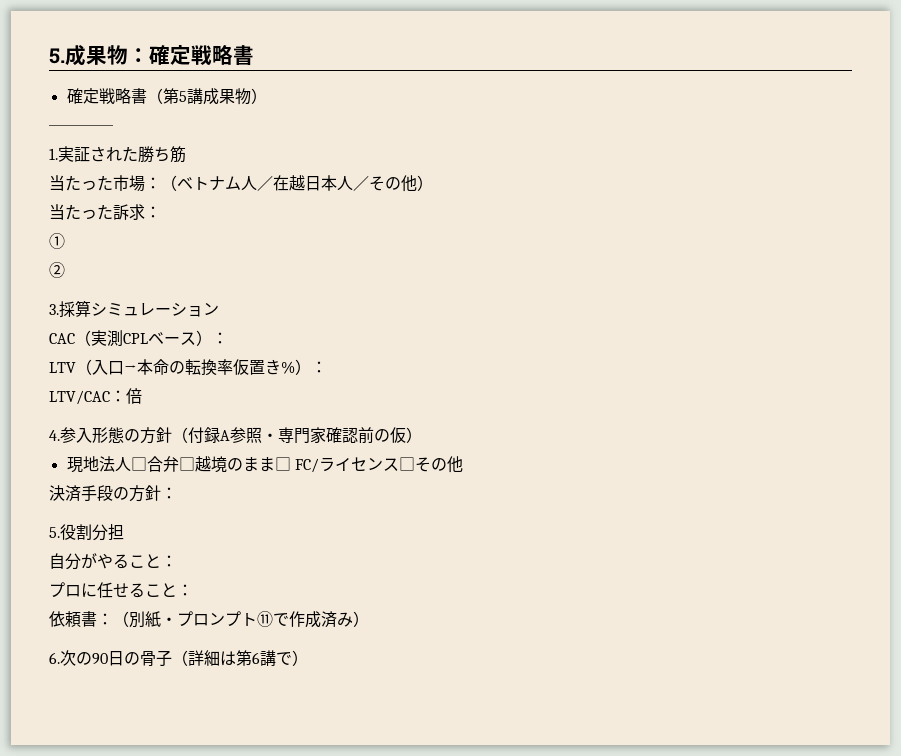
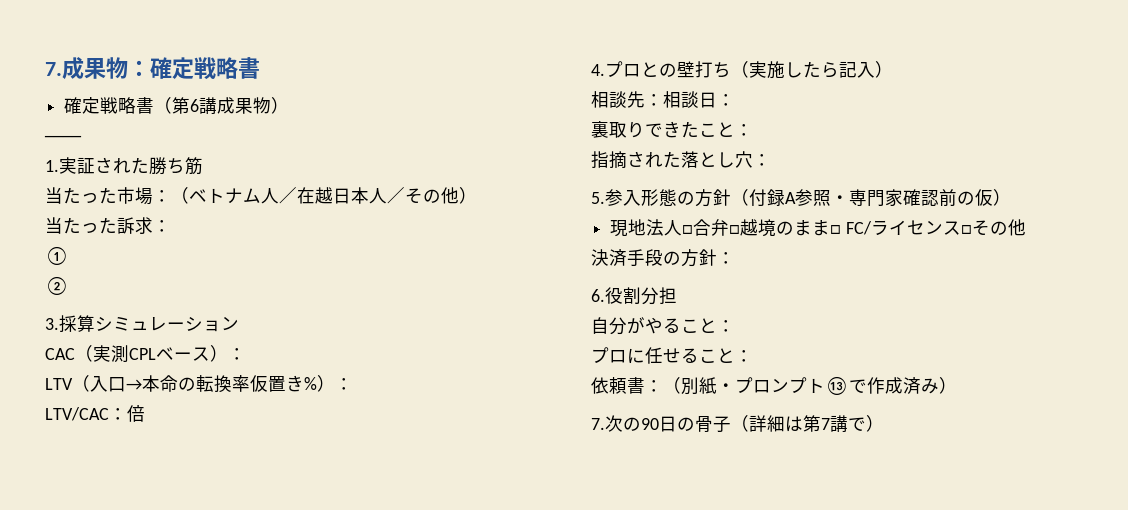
[49,48,65,64] 5. -> [45,62,62,76] 7.
[178,91,187,102] 5 -> [190,99,200,112] 6
(60, 435) none -> [605,61,893,79] [591,91,735,108] [591,121,753,138] [591,151,771,169] [591,192,605,204] プロとの壁打ち（実施したら記入） // 相談先：相談日： // 裏取りできたこと： // 指摘された落とし穴： // 5.
[49,527,60,538] 5. -> [591,289,605,302] 6.
[257,611,273,627] ⑪ -> [825,376,849,395] ⑬
[49,652,60,664] 6. -> [591,418,605,430] 7.
[252,652,260,664] 6 -> [821,418,830,430] 7

